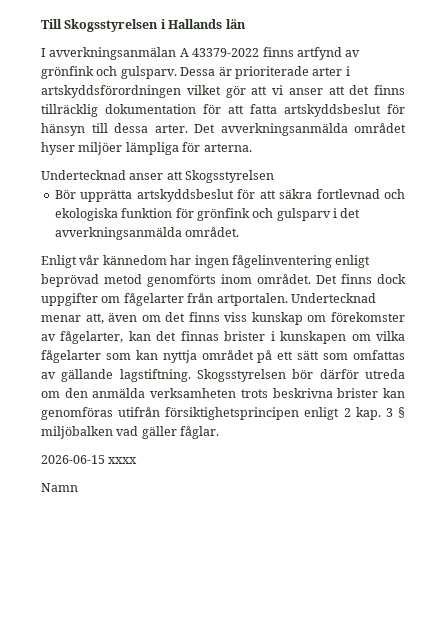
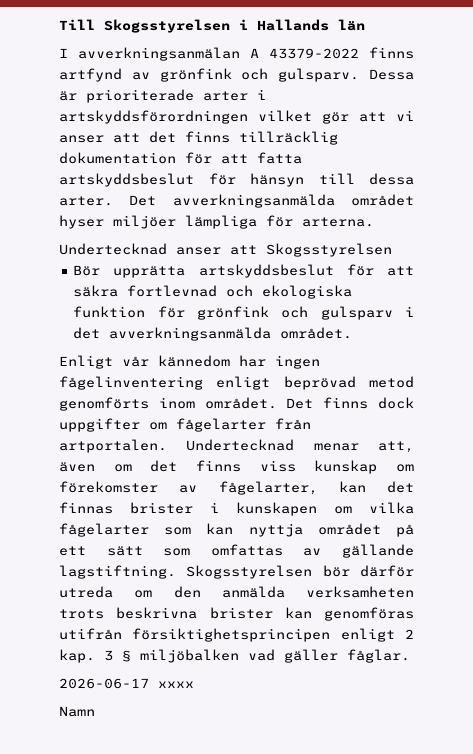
[41,455,105,464] 2026-06-15 -> [59,678,149,689] 2026-06-17

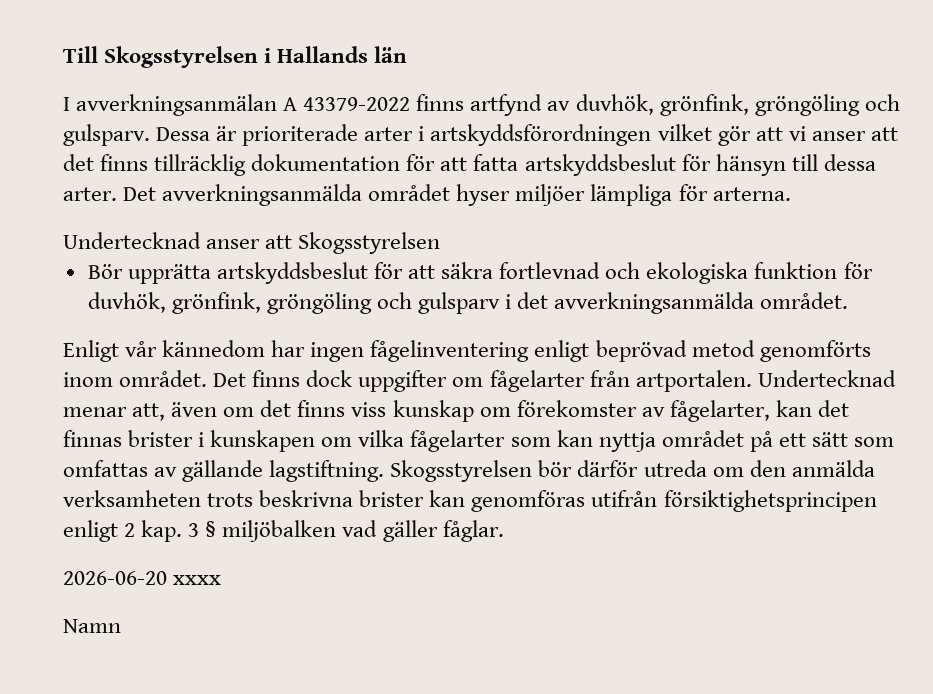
[159,68,232,82] grönfink -> [575,94,860,116] duvhök, grönfink, gröngöling
[196,306,269,320] grönfink -> [87,292,372,314] duvhök, grönfink, gröngöling
[59,678,149,689] 2026-06-17 -> [63,571,167,585] 2026-06-20

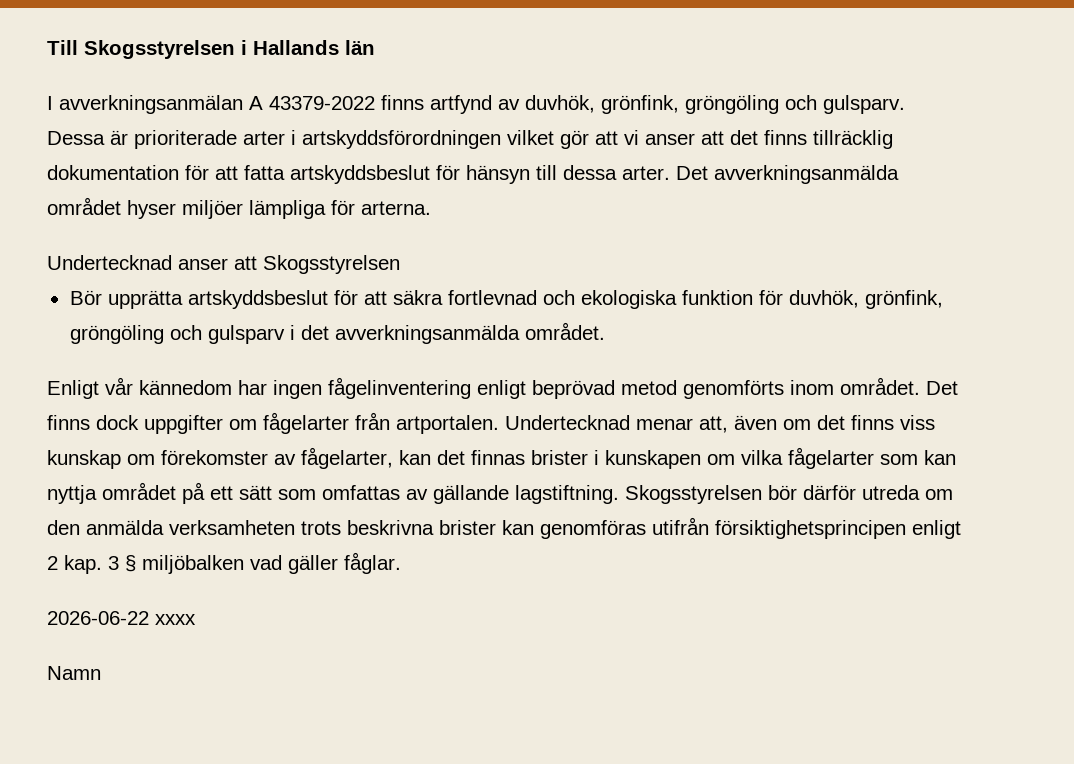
[63,571,167,585] 2026-06-20 -> [47,611,149,625] 2026-06-22

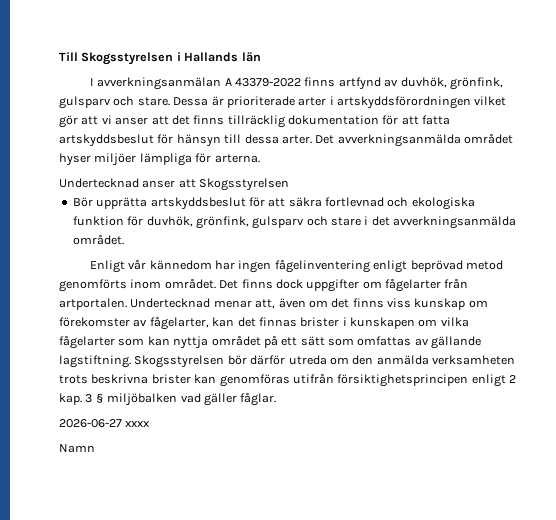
[685,95,905,114] gröngöling och gulsparv. -> [59,96,170,109] gulsparv och stare.
[69,325,285,344] gröngöling och gulsparv -> [252,216,361,229] gulsparv och stare
[47,611,149,625] 2026-06-22 -> [59,419,122,428] 2026-06-27

